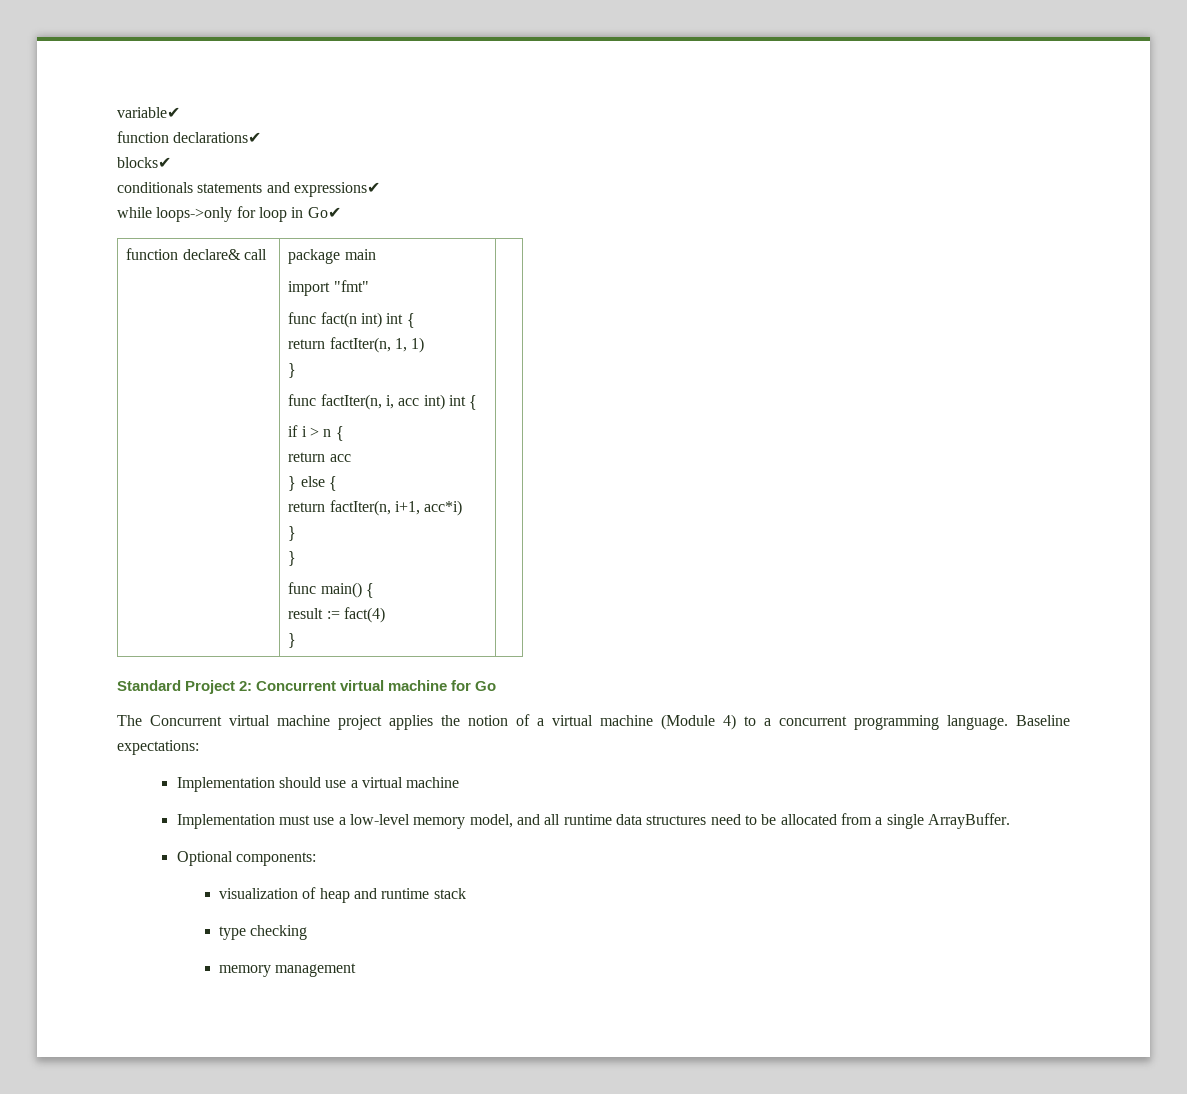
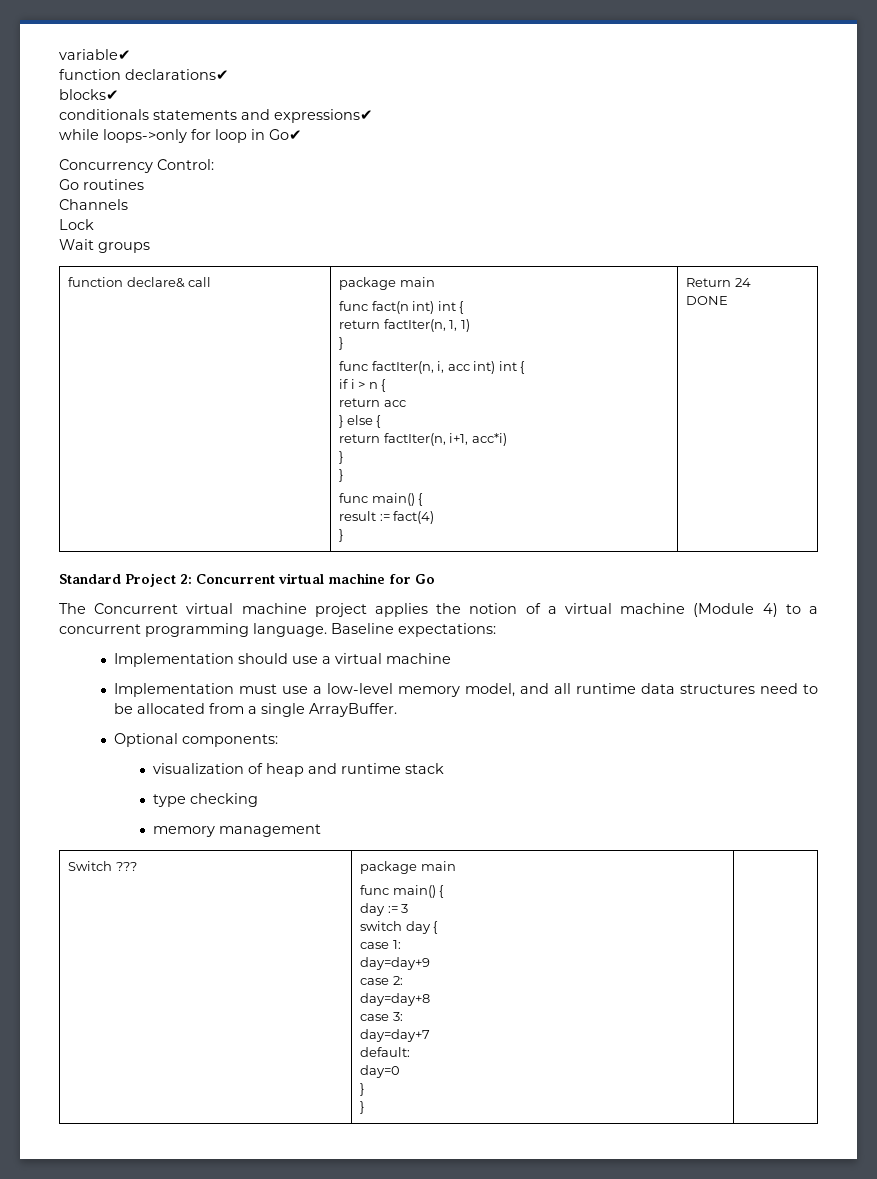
(341, 212) none -> [59,159,214,173] [59,179,144,190] [59,199,128,210] [59,219,94,230] [59,239,150,253] // Concurrency Control: // Go routines // Channels // Lock // Wait groups
[288,280,369,296] // import "fmt" -> (435, 282) none
(297, 640) none -> [686,278,751,287] [686,296,729,305] Return 24 // DONE
(357, 970) none -> [68,861,137,871] [360,861,456,874] [360,885,445,898] [360,903,409,916] [360,921,439,934] [360,940,401,949] [360,957,431,970] [360,976,403,985] [360,993,431,1006] [360,1012,403,1021] [360,1029,431,1042] [360,1047,411,1057] [360,1065,401,1078] [360,1083,365,1096] [360,1101,365,1114] // Switch ??? | package main // func main() { // day := 3 // switch day { // case 1: // day=day+9 // case 2: // day=day+8 // case 3: // day=day+7 // default: // day=0 // } // } |

